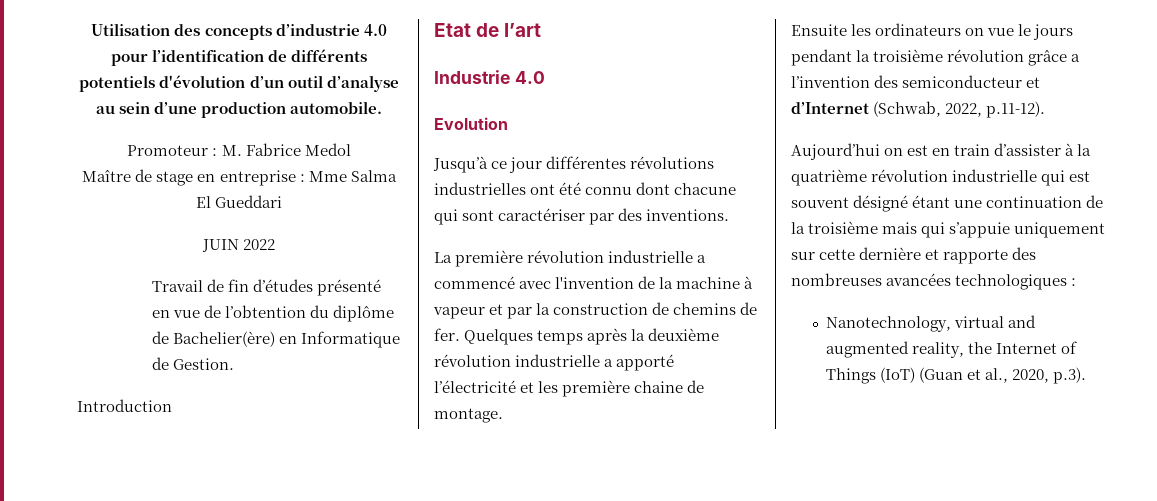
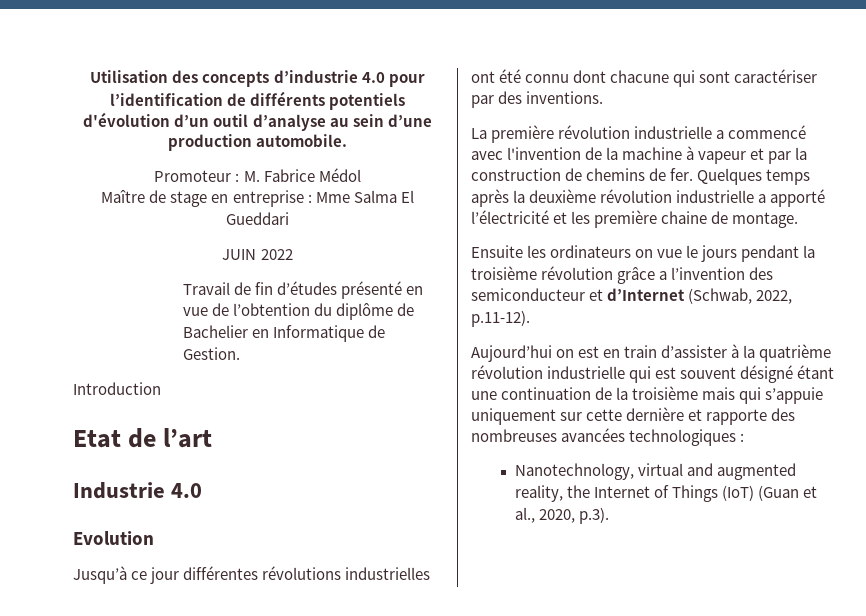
[304,143,351,156] Medol -> [318,168,361,182] Médol
[172,331,275,347] Bachelier(ère) -> [182,325,248,338] Bachelier

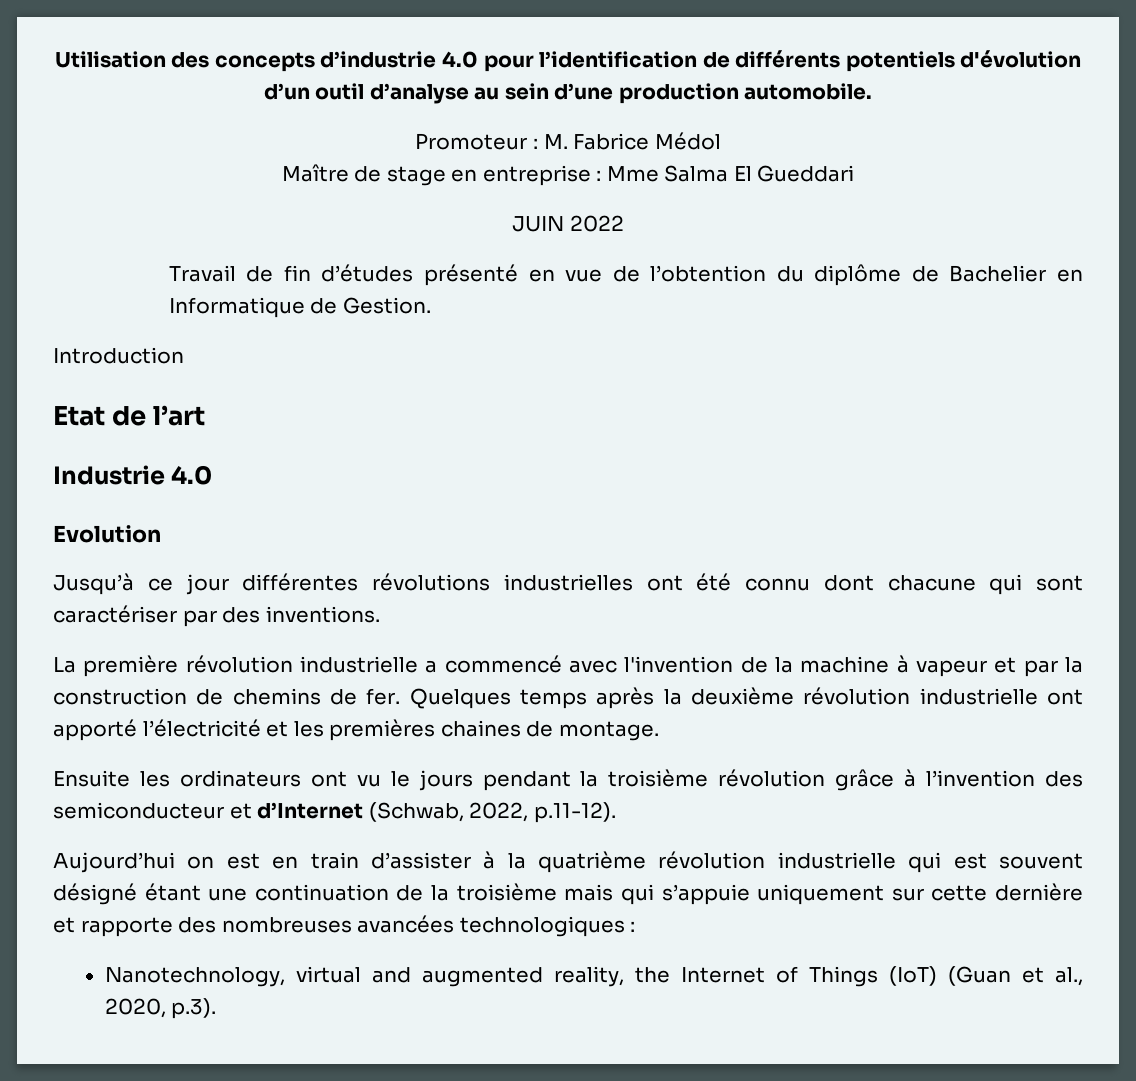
[758,194,767,203] a -> [1047,689,1084,705] ont
[594,210,708,228] première chaine -> [329,719,521,741] premières chaines
[635,249,683,258] on vue -> [310,771,381,787] ont vu
[659,271,668,280] a -> [904,769,917,787] à

